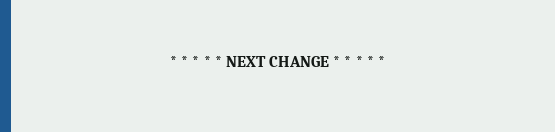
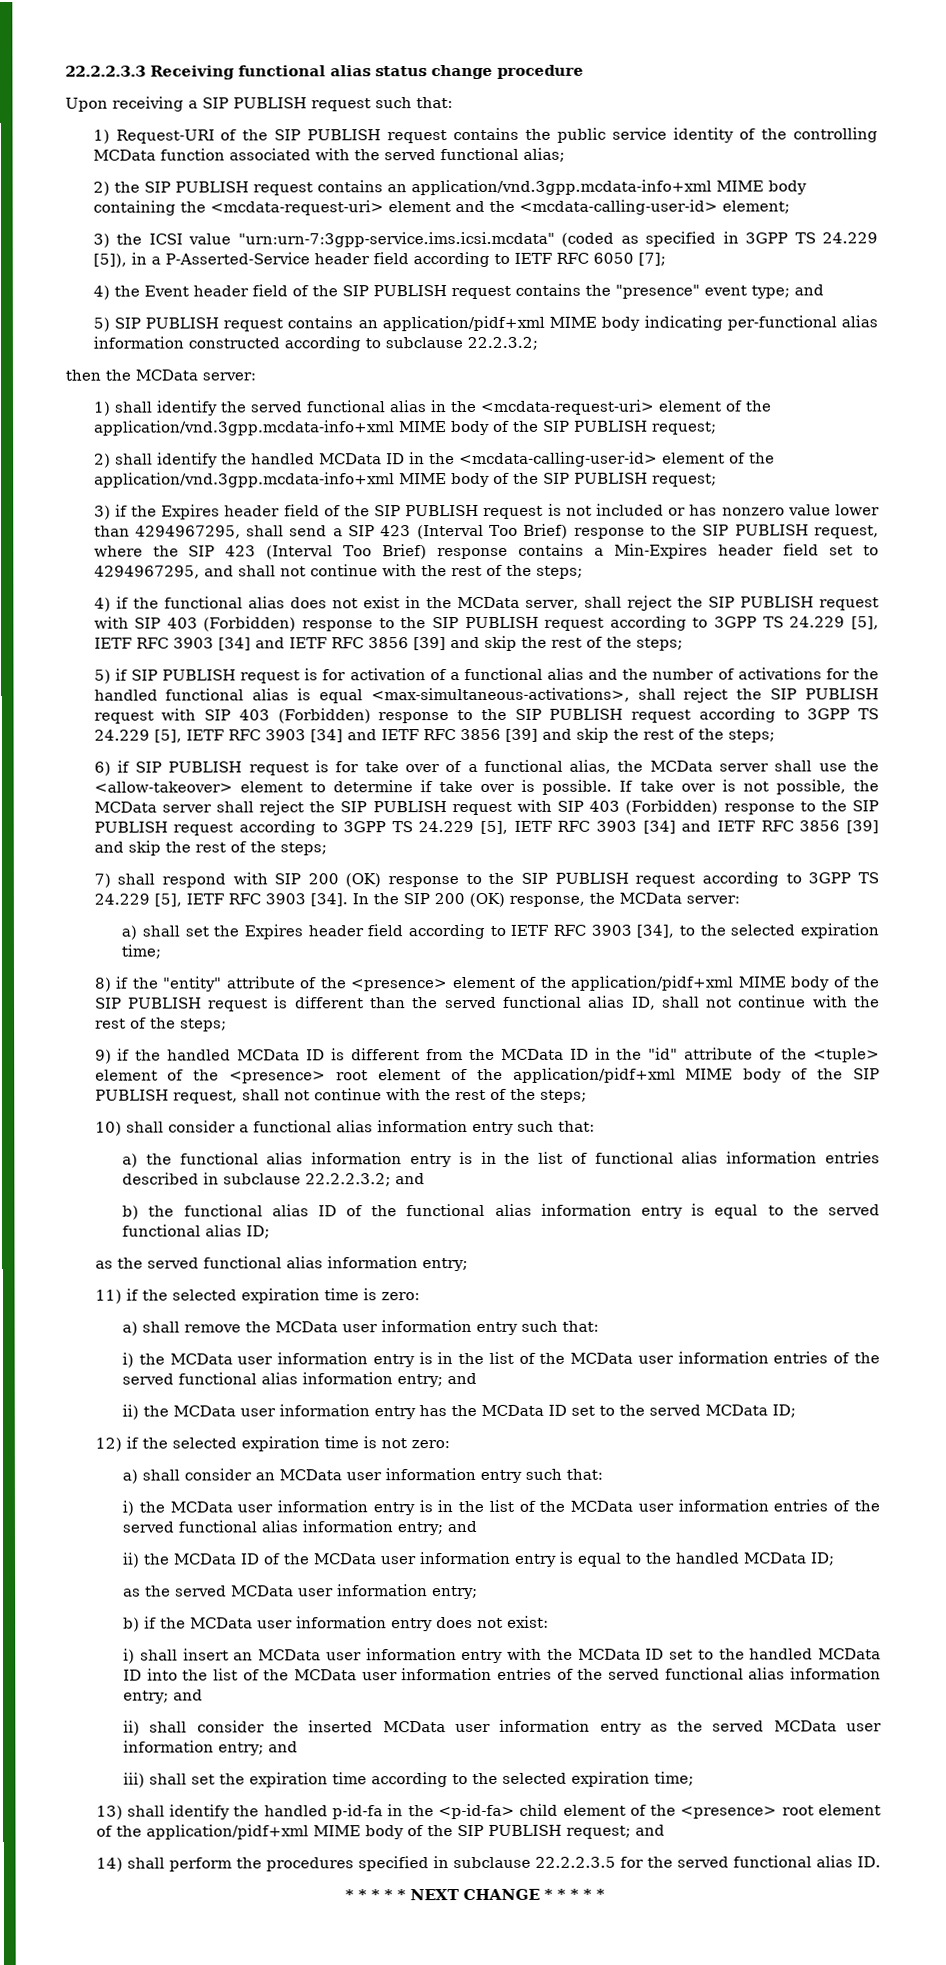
(169, 61) none -> [65,64,584,80] [65,96,453,112] [92,127,878,144] [92,147,565,162] [92,179,807,196] [92,199,790,216] [92,231,878,248] [92,251,666,268] [92,283,824,300] [92,315,878,332] [92,336,538,352] [65,369,256,381] [92,399,772,416] [93,420,717,436] [93,451,775,468] [93,472,717,488] [93,503,881,520] [93,523,879,540] [93,543,879,560] [93,564,583,579] [93,595,880,612] [93,615,879,632] [93,635,683,651] [93,667,880,684] [93,687,880,704] [93,707,880,724] [93,727,775,743] [93,759,879,776] [93,779,879,795] [93,799,879,816] [93,820,880,836] [93,840,327,856] [93,871,880,888] [93,892,740,908] [121,923,879,940] [121,944,162,959] [93,975,881,992] [94,995,880,1012] [94,1017,227,1032] [94,1047,880,1064] [94,1067,880,1084] [94,1088,587,1104] [94,1120,595,1136] [122,1151,880,1168] [122,1172,426,1187] [122,1203,881,1220] [122,1224,271,1239] [94,1256,468,1272] [94,1288,420,1304] [122,1320,600,1336] [122,1351,880,1368] [122,1372,478,1388] [122,1404,797,1420] [94,1436,450,1452] [122,1467,604,1484] [122,1499,880,1516] [122,1520,478,1536] [122,1551,836,1568] [123,1584,479,1600] [123,1615,550,1632] [123,1647,881,1664] [123,1667,881,1681] [123,1689,204,1704] [123,1719,883,1736] [123,1740,299,1756] [123,1771,695,1788] [95,1803,881,1820] [95,1824,665,1840] [95,1855,881,1872] 22.2.2.3.3 Receiving functional alias status change procedure // Upon receiving a SIP PUBLISH request such that: // 1) Request-URI of the SIP PUBLISH request contains the public service identity of the controlling MCData function associated with the served functional alias; // 2) the SIP PUBLISH request contains an application/vnd.3gpp.mcdata-info+xml MIME body containing the <mcdata-request-uri> element and the <mcdata-calling-user-id> element; // 3) the ICSI value "urn:urn-7:3gpp-service.ims.icsi.mcdata" (coded as specified in 3GPP TS 24.229 [5]), in a P-Asserted-Service header field according to IETF RFC 6050 [7]; // 4) the Event header field of the SIP PUBLISH request contains the "presence" event type; and // 5) SIP PUBLISH request contains an application/pidf+xml MIME body indicating per-functional alias information constructed according to subclause 22.2.3.2; // then the MCData server: // 1) shall identify the served functional alias in the <mcdata-request-uri> element of the application/vnd.3gpp.mcdata-info+xml MIME body of the SIP PUBLISH request; // 2) shall identify the handled MCData ID in the <mcdata-calling-user-id> element of the application/vnd.3gpp.mcdata-info+xml MIME body of the SIP PUBLISH request; // 3) if the Expires header field of the SIP PUBLISH request is not included or has nonzero value lower than 4294967295, shall send a SIP 423 (Interval Too Brief) response to the SIP PUBLISH request, where the SIP 423 (Interval Too Brief) response contains a Min-Expires header field set to 4294967295, and shall not continue with the rest of the steps; // 4) if the functional alias does not exist in the MCData server, shall reject the SIP PUBLISH request with SIP 403 (Forbidden) response to the SIP PUBLISH request according to 3GPP TS 24.229 [5], IETF RFC 3903 [34] and IETF RFC 3856 [39] and skip the rest of the steps; // 5) if SIP PUBLISH request is for activation of a functional alias and the number of activations for the handled functional alias is equal <max-simultaneous-activations>, shall reject the SIP PUBLISH request with SIP 403 (Forbidden) response to the SIP PUBLISH request according to 3GPP TS 24.229 [5], IETF RFC 3903 [34] and IETF RFC 3856 [39] and skip the rest of the steps; // 6) if SIP PUBLISH request is for take over of a functional alias, the MCData server shall use the <allow-takeover> element to determine if take over is possible. If take over is not possible, the MCData server shall reject the SIP PUBLISH request with SIP 403 (Forbidden) response to the SIP PUBLISH request according to 3GPP TS 24.229 [5], IETF RFC 3903 [34] and IETF RFC 3856 [39] and skip the rest of the steps; // 7) shall respond with SIP 200 (OK) response to the SIP PUBLISH request according to 3GPP TS 24.229 [5], IETF RFC 3903 [34]. In the SIP 200 (OK) response, the MCData server: // a) shall set the Expires header field according to IETF RFC 3903 [34], to the selected expiration time; // 8) if the "entity" attribute of the <presence> element of the application/pidf+xml MIME body of the SIP PUBLISH request is different than the served functional alias ID, shall not continue with the rest of the steps; // 9) if the handled MCData ID is different from the MCData ID in the "id" attribute of the <tuple> element of the <presence> root element of the application/pidf+xml MIME body of the SIP PUBLISH request, shall not continue with the rest of the steps; // 10) shall consider a functional alias information entry such that: // a) the functional alias information entry is in the list of functional alias information entries described in subclause 22.2.2.3.2; and // b) the functional alias ID of the functional alias information entry is equal to the served functional alias ID; // as the served functional alias information entry; // 11) if the selected expiration time is zero: // a) shall remove the MCData user information entry such that: // i) the MCData user information entry is in the list of the MCData user information entries of the served functional alias information entry; and // ii) the MCData user information entry has the MCData ID set to the served MCData ID; // 12) if the selected expiration time is not zero: // a) shall consider an MCData user information entry such that: // i) the MCData user information entry is in the list of the MCData user information entries of the served functional alias information entry; and // ii) the MCData ID of the MCData user information entry is equal to the handled MCData ID; // as the served MCData user information entry; // b) if the MCData user information entry does not exist: // i) shall insert an MCData user information entry with the MCData ID set to the handled MCData ID into the list of the MCData user information entries of the served functional alias information entry; and // ii) shall consider the inserted MCData user information entry as the served MCData user information entry; and // iii) shall set the expiration time according to the selected expiration time; // 13) shall identify the handled p-id-fa in the <p-id-fa> child element of the <presence> root element of the application/pidf+xml MIME body of the SIP PUBLISH request; and // 14) shall perform the procedures specified in subclause 22.2.2.3.5 for the served functional alias ID. //

